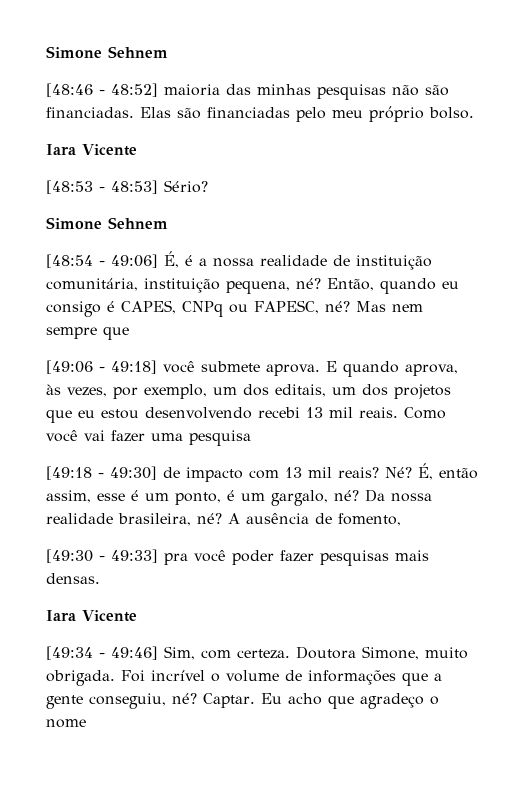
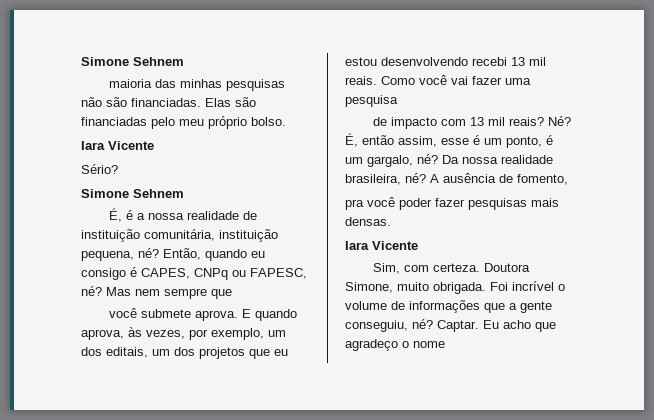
[46,46,168,58] [46,83,158,97] Simone Sehnem // [48:46 - 48:52] -> [81,57,184,66] Simone Sehnem //
[46,180,158,194] [48:53 - 48:53] -> (154, 145) none
[46,254,158,268] [48:54 - 49:06] -> (184, 193) none
[46,360,157,374] [49:06 - 49:18] -> (232, 294) none
[46,466,157,480] [49:18 - 49:30] -> (398, 101) none
[46,549,158,563] [49:30 - 49:33] -> (568, 179) none
[46,646,158,660] [49:34 - 49:46] -> (418, 245) none

